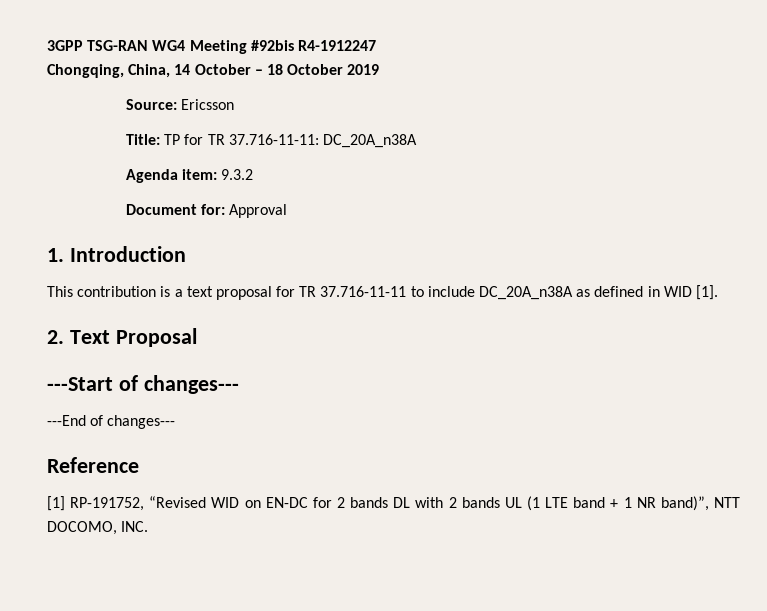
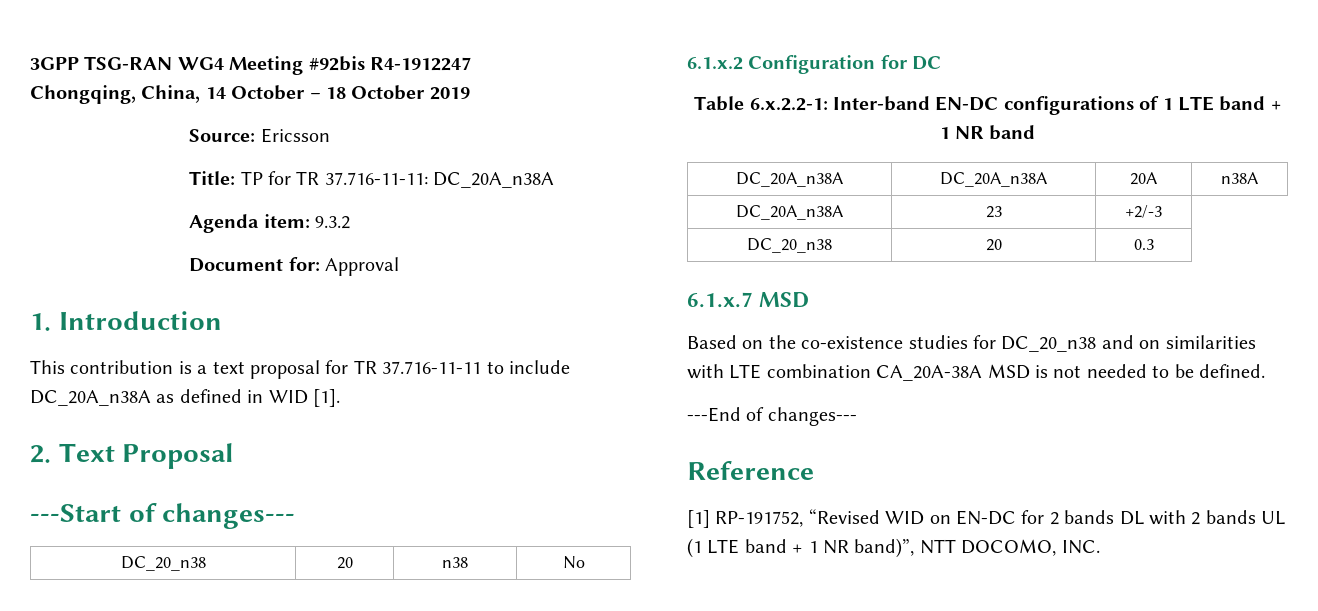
(239, 384) none -> [120,556,206,571] [336,557,353,569] [442,557,468,568] [562,556,585,569] [687,55,942,74] [694,96,1281,115] [939,125,1036,140] [736,172,844,187] [940,172,1048,187] [1130,172,1158,185] [1221,172,1259,184] [736,205,844,220] [985,206,1002,218] [1125,205,1162,218] [747,238,832,253] [985,239,1002,251] [1133,239,1154,250] [687,292,810,308] [687,335,1256,352] [687,364,1265,381] // DC_20_n38 | 20 | n38 | No // 6.1.x.2 Configuration for DC // Table 6.x.2.2-1: Inter-band EN-DC configurations of 1 LTE band + 1 NR band // DC_20A_n38A | DC_20A_n38A | 20A | n38A // DC_20A_n38A | 23 | +2/-3 // DC_20_n38 | 20 | 0.3 // 6.1.x.7 MSD // Based on the co-existence studies for DC_20_n38 and on similarities with LTE combination CA_20A-38A MSD is not needed to be defined.

